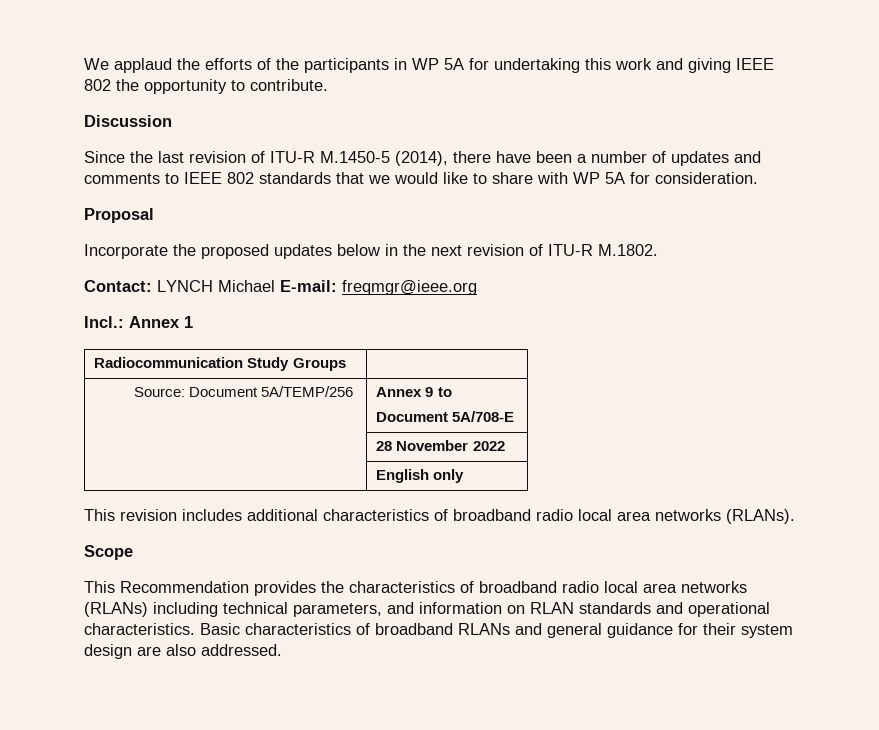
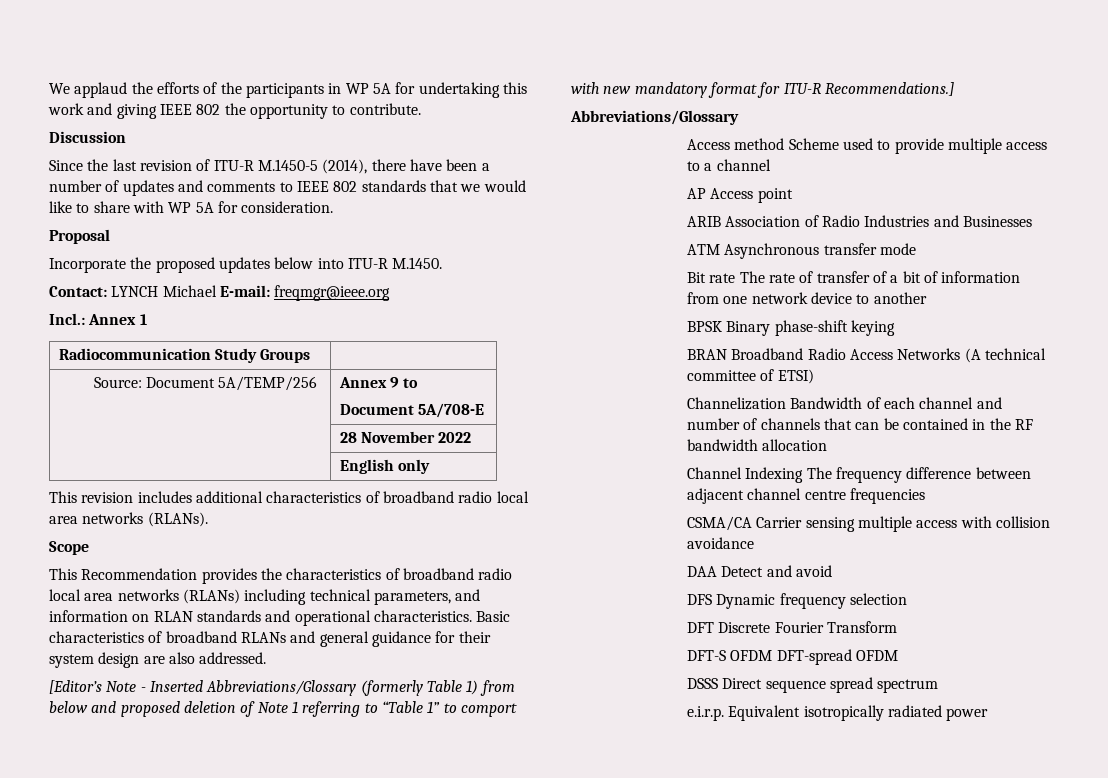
[385,244,658,256] in the next revision of ITU-R M.1802. -> [317,257,443,269] into ITU-R M.1450.
(282, 650) none -> [49,680,515,696] [49,701,517,717] [571,82,954,98] [570,110,739,125] [687,138,1048,154] [687,159,771,171] [687,188,793,203] [687,215,1032,227] [687,243,917,259] [687,271,1021,283] [687,292,927,304] [687,320,896,336] [687,348,1046,363] [687,369,814,384] [687,397,1002,410] [687,418,1033,430] [687,439,828,451] [687,467,1031,483] [687,488,926,504] [687,516,1050,532] [687,537,755,549] [687,565,833,577] [687,593,908,609] [687,621,898,633] [687,649,899,665] [687,677,939,693] [687,705,989,721] // [Editor’s Note - Inserted Abbreviations/Glossary (formerly Table 1) from below and proposed deletion of Note 1 referring to “Table 1” to comport with new mandatory format for ITU-R Recommendations.] // Abbreviations/Glossary // Access method Scheme used to provide multiple access to a channel // AP Access point // ARIB Association of Radio Industries and Businesses // ATM Asynchronous transfer mode // Bit rate The rate of transfer of a bit of information from one network device to another // BPSK Binary phase-shift keying // BRAN Broadband Radio Access Networks (A technical committee of ETSI) // Channelization Bandwidth of each channel and number of channels that can be contained in the RF bandwidth allocation // Channel Indexing The frequency difference between adjacent channel centre frequencies // CSMA/CA Carrier sensing multiple access with collision avoidance // DAA Detect and avoid // DFS Dynamic frequency selection // DFT Discrete Fourier Transform // DFT-S OFDM DFT-spread OFDM // DSSS Direct sequence spread spectrum // e.i.r.p. Equivalent isotropically radiated power

